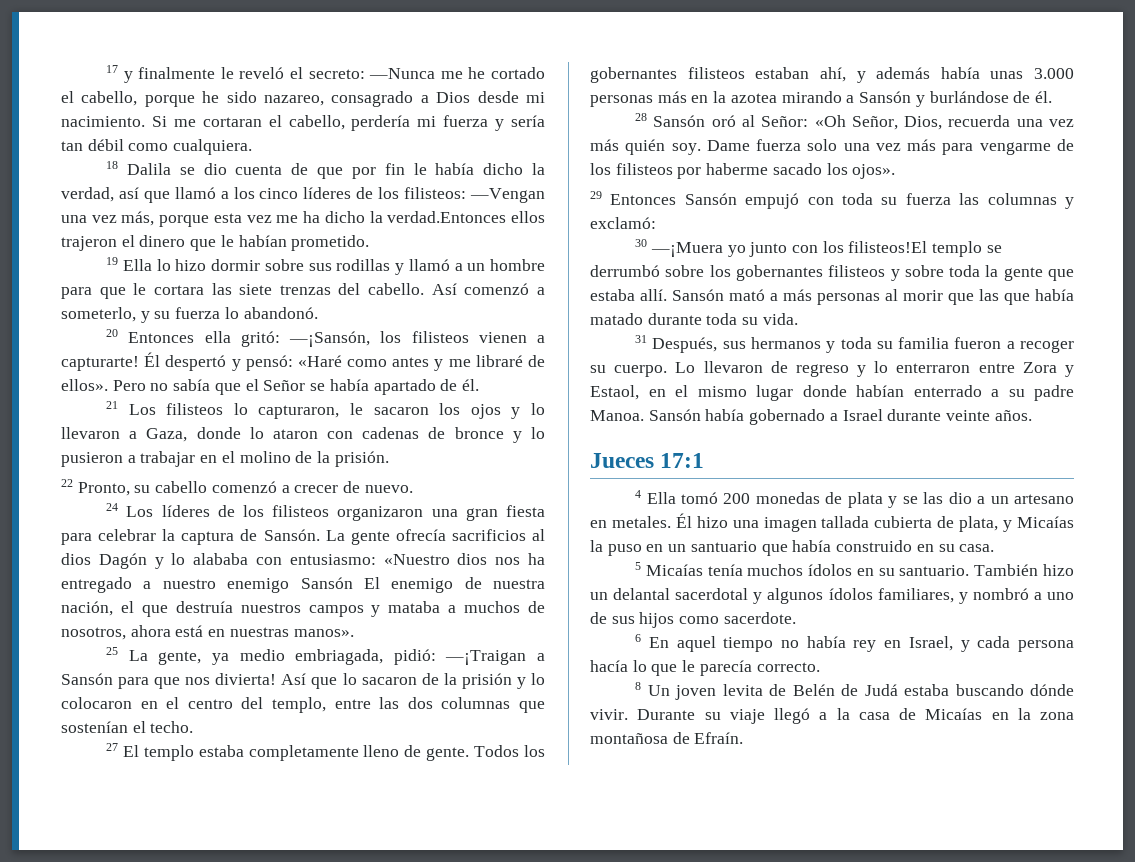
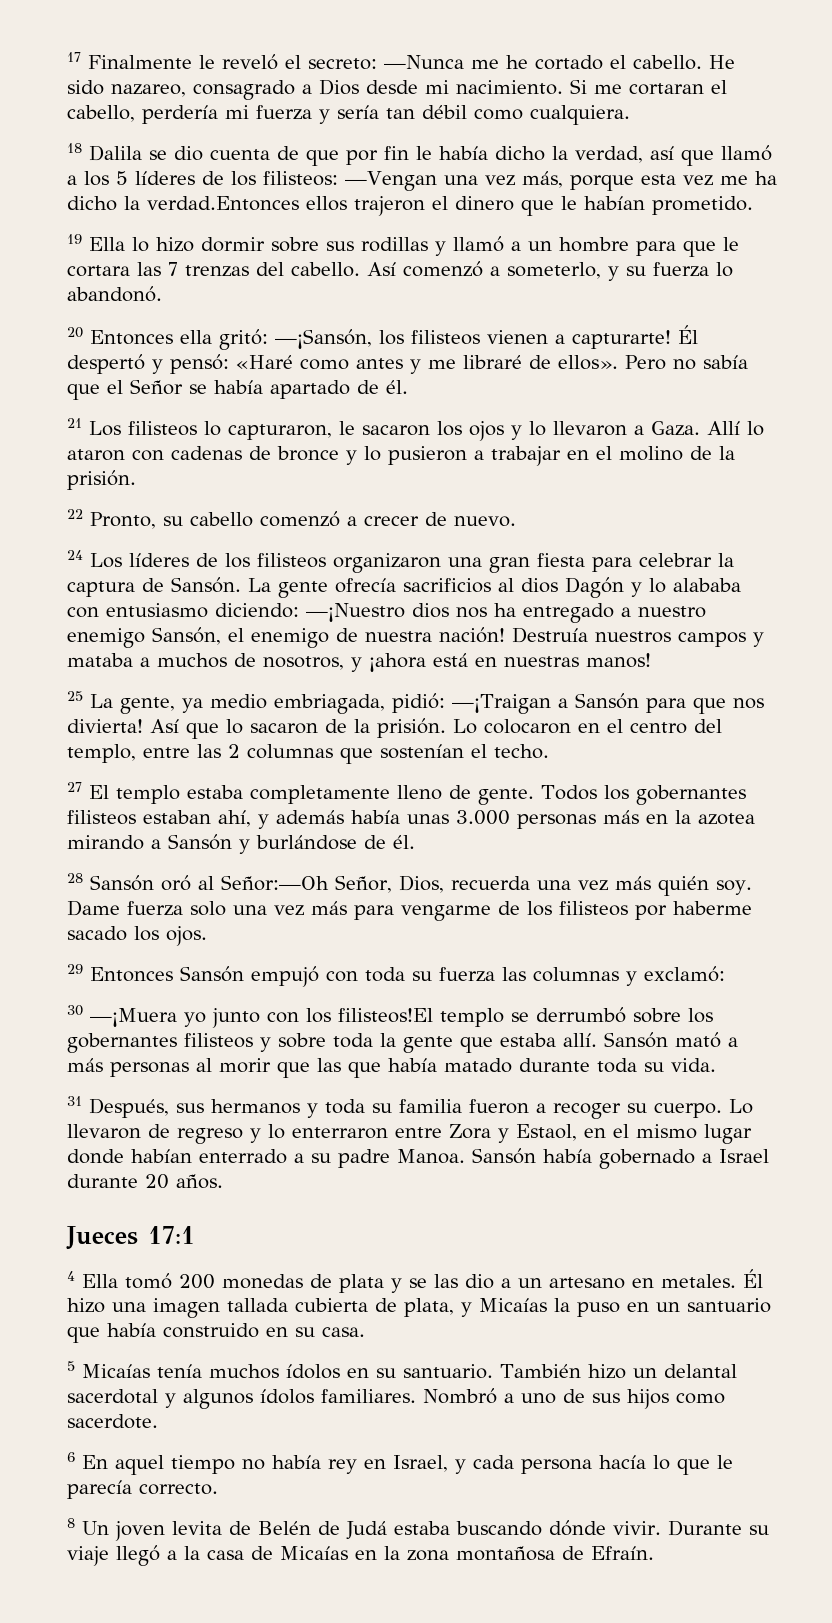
[123,67,216,83] y finalmente -> [88,55,192,69] Finalmente
[81,91,220,107] cabello, porque he -> [633,55,735,70] cabello. He
[259,188,299,199] cinco -> [116,171,128,185] 5
[239,284,273,295] siete -> [168,262,178,276] 7
[146,427,241,442] Gaza, donde -> [651,421,740,436] Gaza. Allí
[289,554,450,565] entusiasmo: «Nuestro -> [106,603,405,622] entusiasmo diciendo: —¡Nuestro
[300,577,380,589] Sansón El -> [152,627,244,645] Sansón, el
[61,601,233,617] nación, el que destruía -> [439,627,588,643] nación! Destruía
[130,625,171,637] ahora -> [351,653,426,672] y ¡ahora
[293,629,354,637] manos». -> [586,653,651,668] manos!
[461,673,546,689] prisión y lo -> [377,718,477,738] prisión. Lo
[407,697,433,709] dos -> [228,744,240,758] 2
[761,115,846,127] Señor: «Oh -> [221,875,329,891] Señor:—Oh
[852,164,896,179] ojos». -> [166,926,207,946] ojos.
[946,410,991,421] veinte -> [145,1174,169,1189] 20
[877,588,1029,604] familiares, y nombró -> [321,1388,497,1404] familiares. Nombró

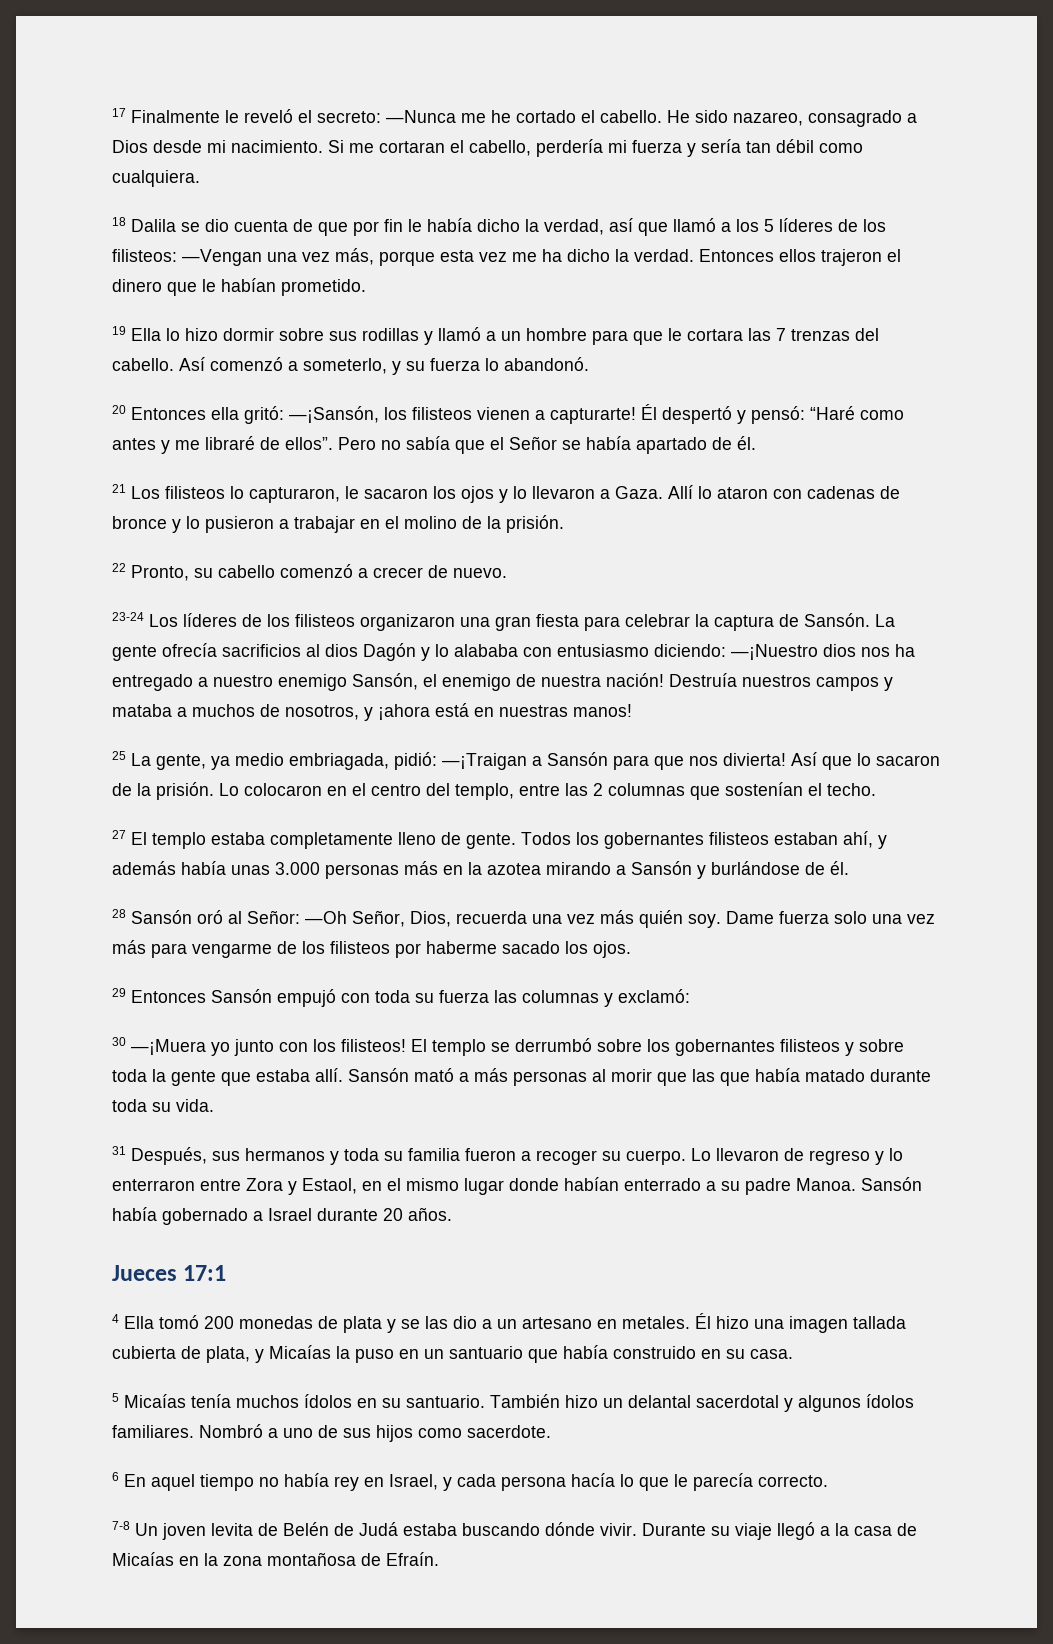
[147,196,299,211] verdad.Entonces -> [634,249,774,262] verdad. Entonces
[236,355,293,369] «Haré -> [810,406,855,420] “Haré
[558,355,618,370] ellos». -> [285,437,333,450] ellos”.
[67,550,83,560] 24 -> [112,612,144,621] 23-24
[221,875,329,891] Señor:—Oh -> [247,910,347,924] Señor: —Oh
[338,1008,433,1023] filisteos!El -> [341,1039,427,1052] filisteos! El
[67,1518,75,1528] 8 -> [112,1521,130,1530] 7-8

